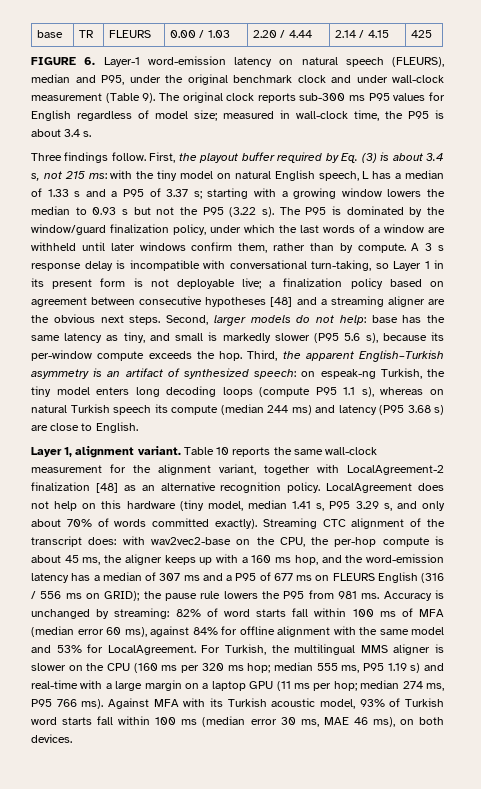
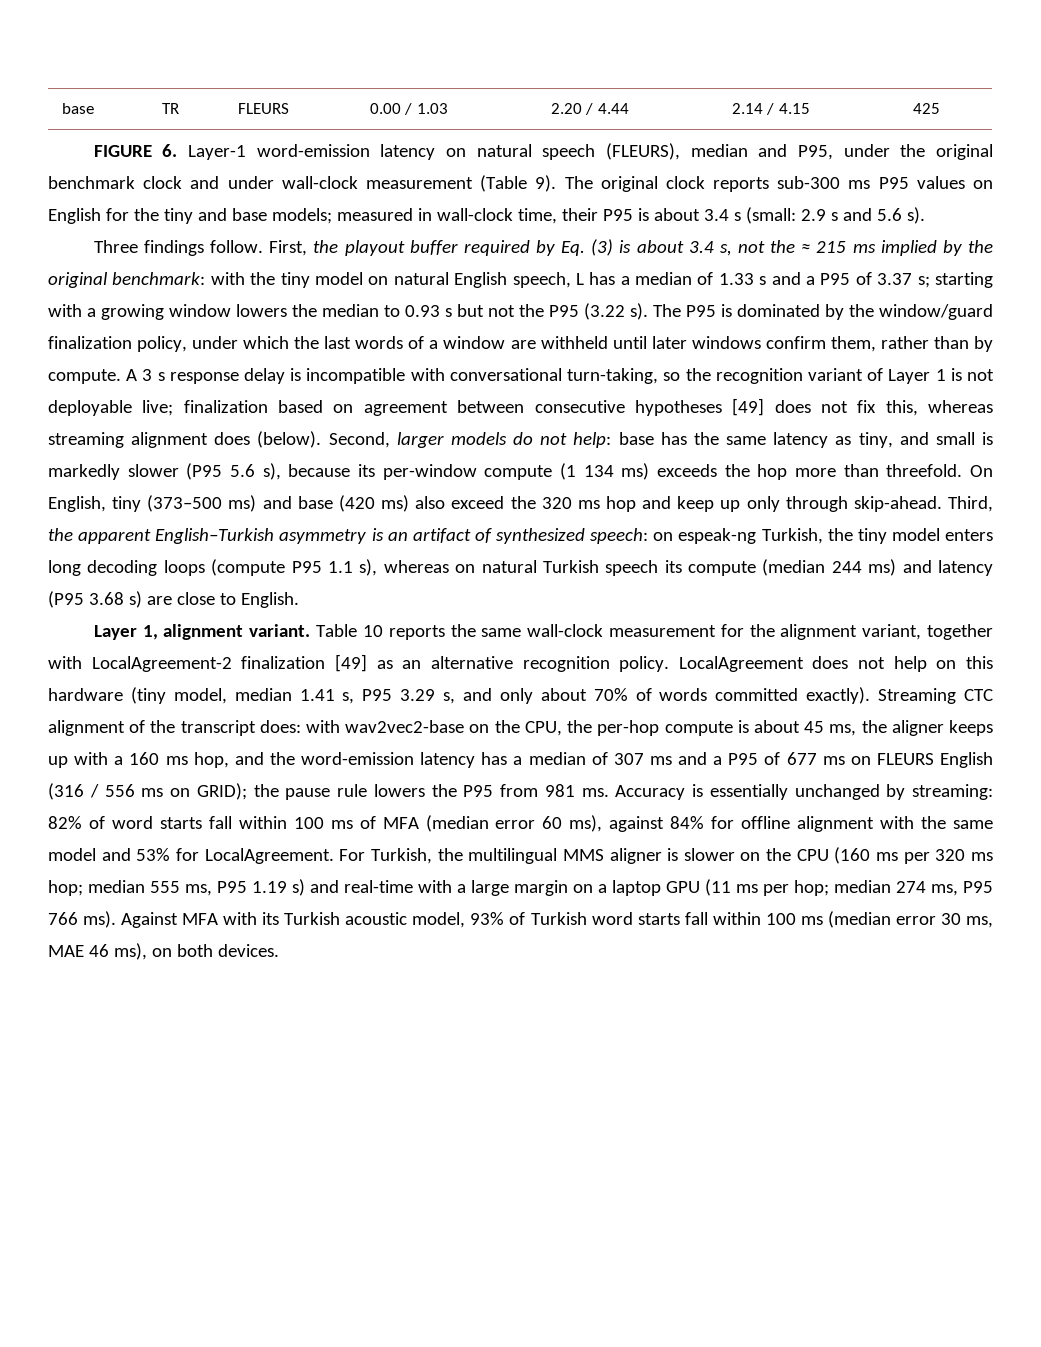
[428,92,445,101] [31,110,217,121] for English regardless of model size; -> [973,180,993,189] [48,208,332,224] on English for the tiny and base models;
[385,111,403,119] the -> [561,208,598,221] their
[83,131,92,137] s. -> [733,207,925,224] s (small: 2.9 s and 5.6 s).
[64,171,107,179] 215 ms: -> [770,240,993,256] [48,272,206,288] the ≈ 215 ms implied by the original benchmark:
[393,260,444,271] [31,278,126,289] Layer 1 in its present form -> [685,368,946,384] the recognition variant of Layer 1
[269,278,383,289] a finalization policy -> [183,400,268,413] finalization
[270,296,445,307] [31,314,161,325] [48] and a streaming aligner are the obvious next steps. -> [732,398,994,416] [48,431,322,448] [49] does not fix this, whereas streaming alignment does (below).
[148,351,242,361] exceeds the hop. -> [560,463,993,480] [48,495,942,512] (1 134 ms) exceeds the hop more than threefold. On English, tiny (373–500 ms) and base (420 ms) also exceed the 320 ms hop and keep up only through skip-ahead.
[95,483,118,493] [48] -> [334,654,367,672] [49]
(444, 594) none -> [709,784,788,800] essentially

